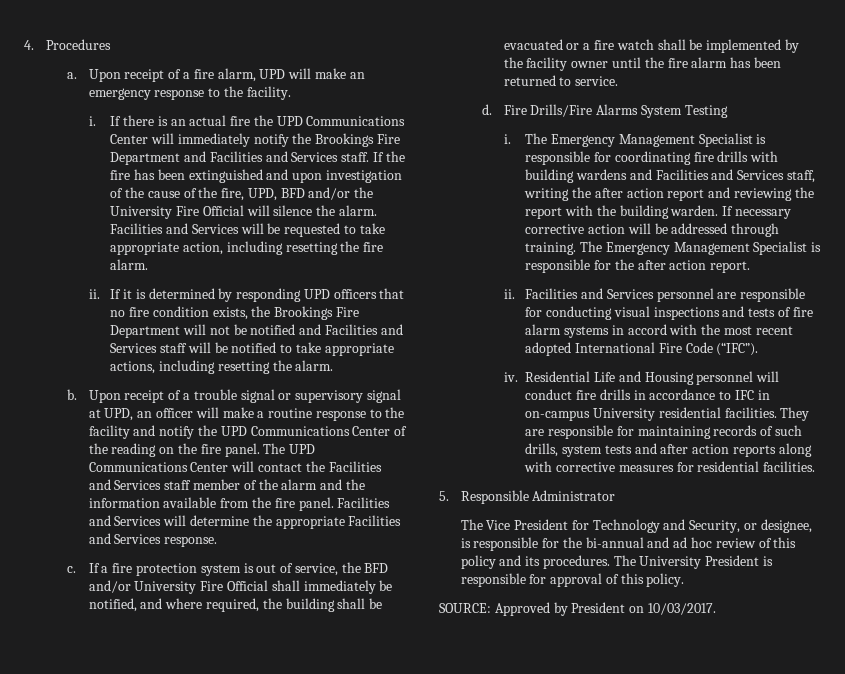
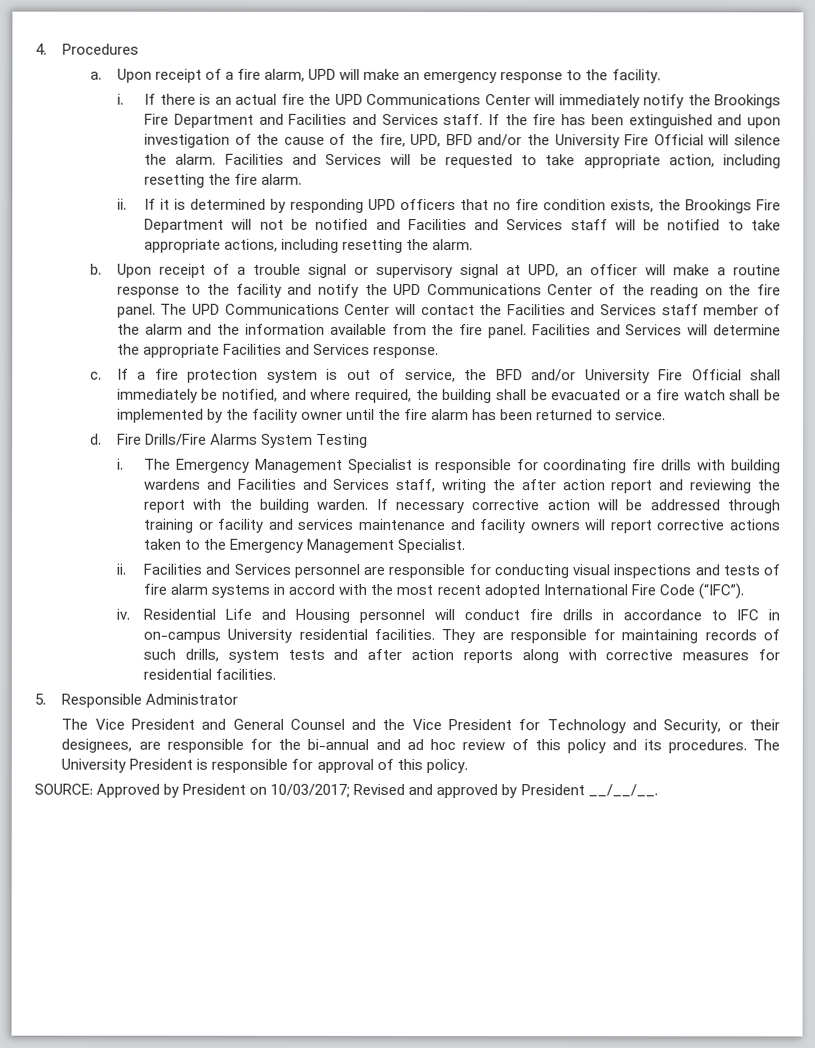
[525,241,822,255] [525,259,751,273] training. The Emergency Management Specialist is responsible for the after action report. -> [143,518,781,534] [143,538,466,554] training or facility and services maintenance and facility owners will report corrective actions taken to the Emergency Management Specialist.
(569, 524) none -> [201,718,513,731] and General Counsel and the Vice President
[760,519,812,533] [460,538,471,548] designee, is -> [749,719,780,731] [61,738,161,753] their designees, are
[647,603,716,615] 10/03/2017. -> [270,783,658,799] 10/03/2017; Revised and approved by President __/__/__.

